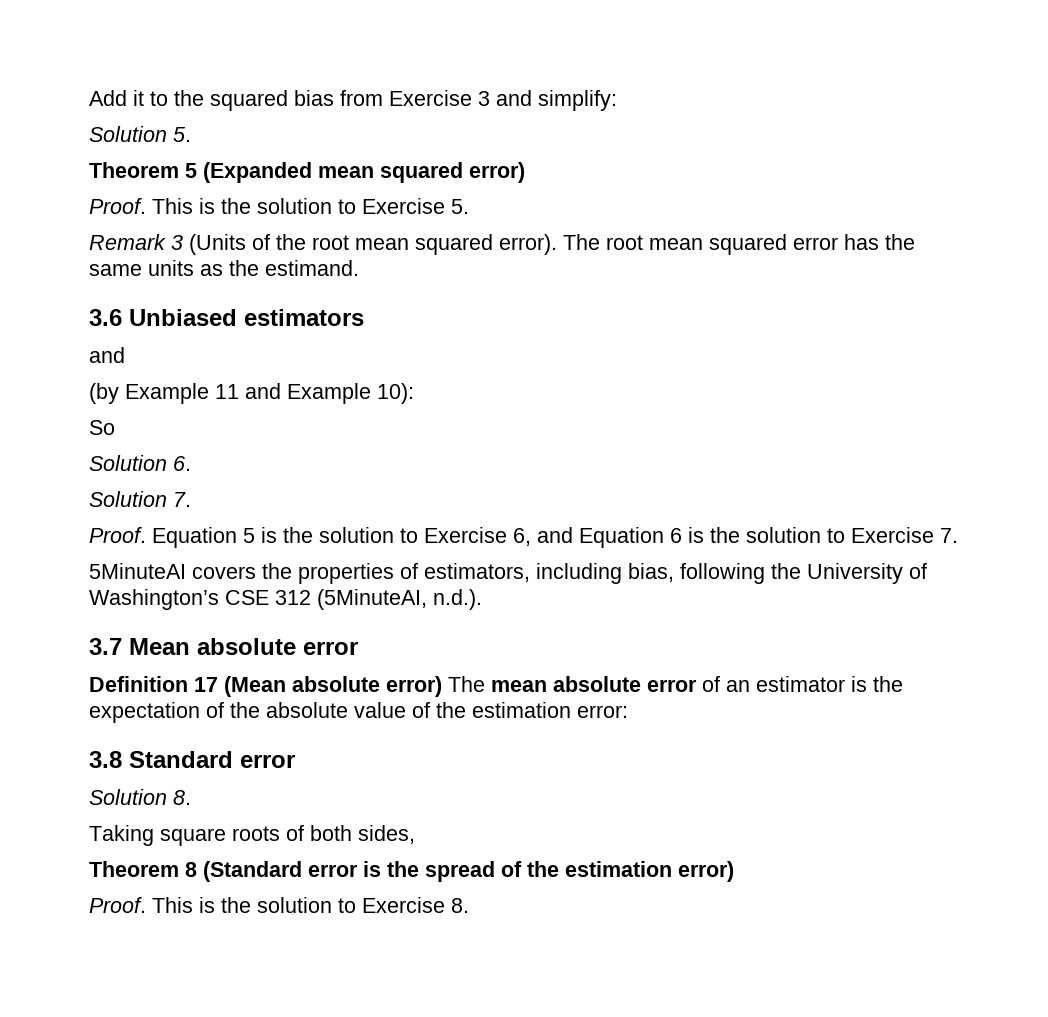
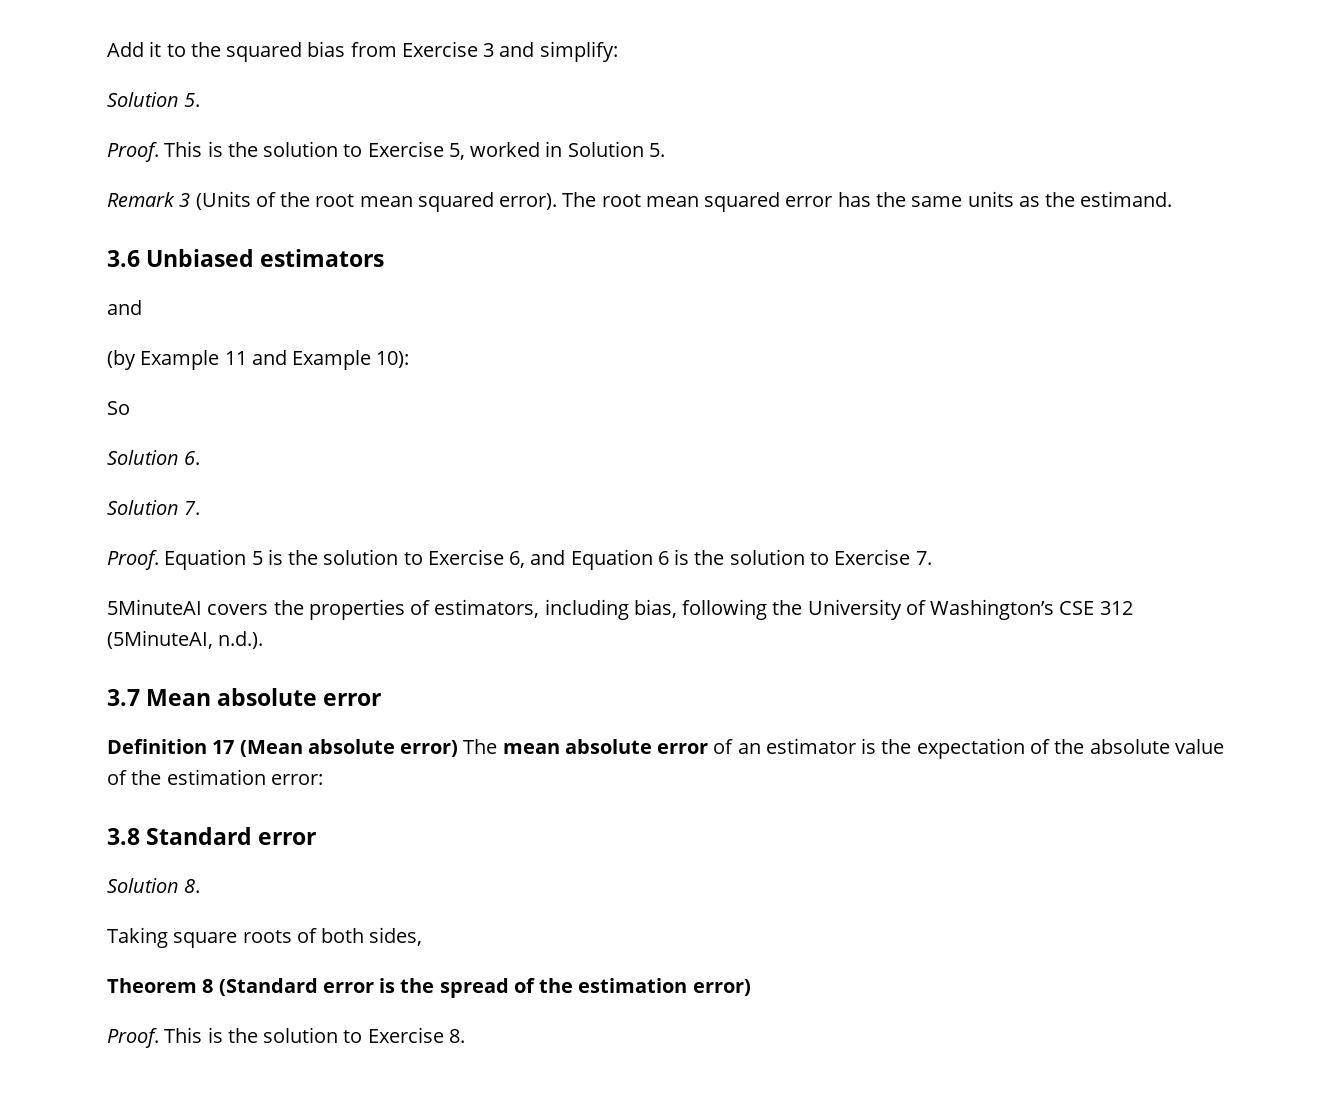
[89,162,525,183] [89,198,445,214] // Theorem 5 (Expanded mean squared error) // Proof. This is the solution to Exercise -> [107,141,644,162] // Proof. This is the solution to Exercise 5, worked in Solution

